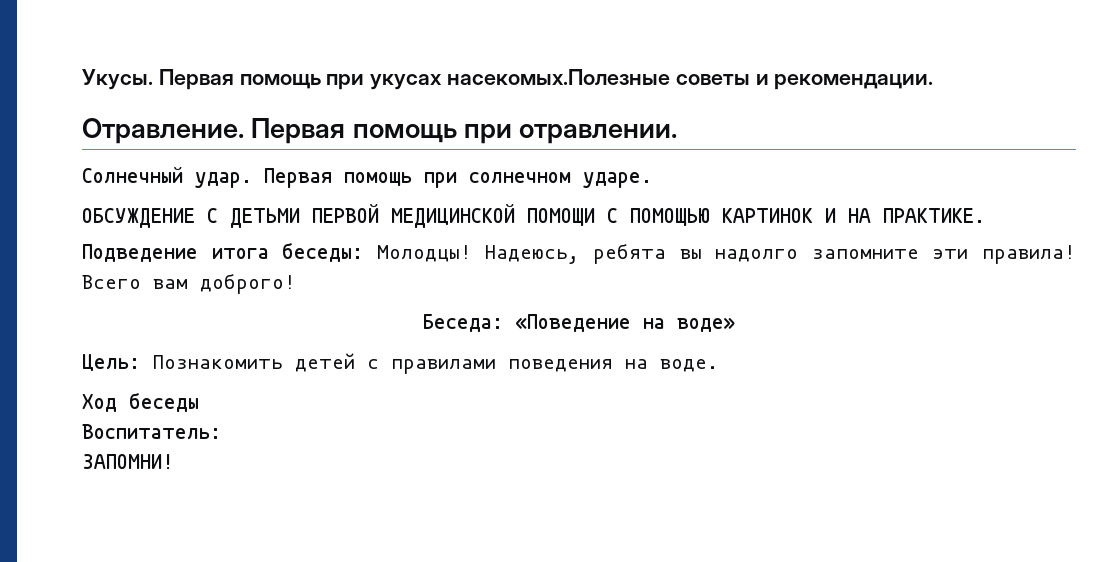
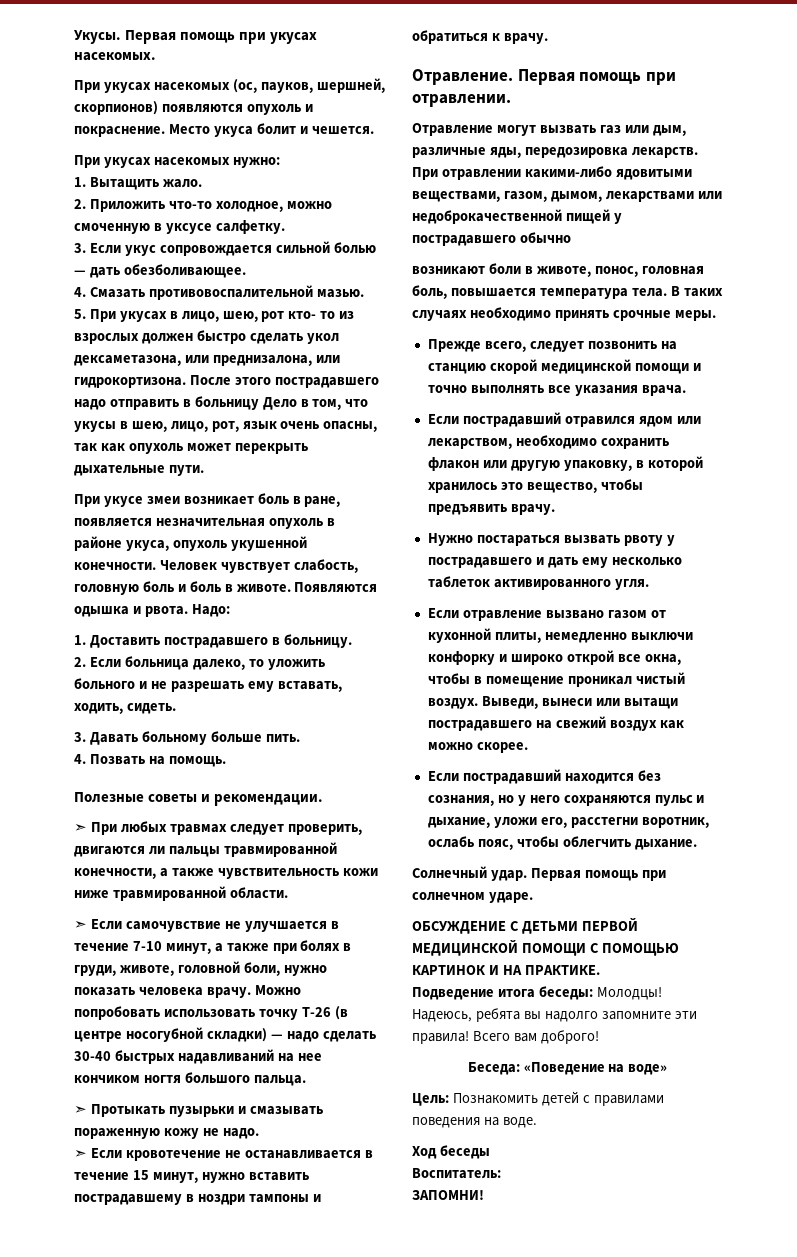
[447,69,934,90] насекомых.Полезные советы и рекомендации. -> [74,52,156,61] [74,78,385,93] [74,101,313,115] [74,123,374,137] [74,155,280,168] [74,177,202,190] [74,199,332,212] [74,220,285,234] [74,241,376,256] [74,264,246,278] [74,285,364,300] [74,309,355,322] [74,330,339,344] [74,355,340,366] [74,375,379,388] [74,396,369,410] [74,421,378,432] [74,443,308,454] [74,465,204,476] [74,493,341,507] [74,518,335,529] [74,536,307,551] [74,559,358,573] [74,581,378,595] [74,604,230,617] [74,634,352,648] [74,656,325,670] [74,678,342,692] [74,703,176,714] [74,731,300,745] [74,754,226,767] [74,792,324,806] [74,821,362,835] [74,842,337,857] [74,868,378,879] [74,886,288,901] [74,919,339,932] [74,940,352,954] [74,961,327,976] [74,985,301,998] [74,1006,348,1020] [74,1027,376,1042] [74,1049,322,1064] [74,1072,306,1086] [74,1104,323,1117] [74,1128,259,1139] [74,1148,373,1161] [74,1170,309,1183] [74,1194,321,1205] [412,30,548,44] насекомых. // При укусах насекомых (ос, пауков, шершней, скорпионов) появляются опухоль и покраснение. Место укуса болит и чешется. // При укусах насекомых нужно: // 1. Вытащить жало. // 2. Приложить что-то холодное, можно смоченную в уксусе салфетку. // 3. Если укус сопровождается сильной болью — дать обезболивающее. // 4. Смазать противовоспалительной мазью. // 5. При укусах в лицо, шею, рот кто- то из взрослых должен быстро сделать укол дексаметазона, или преднизалона, или гидрокортизона. После этого пострадавшего надо отправить в больницу Дело в том, что укусы в шею, лицо, рот, язык очень опасны, так как опухоль может перекрыть дыхательные пути. // При укусе змеи возникает боль в ране, появляется незначительная опухоль в районе укуса, опухоль укушенной конечности. Человек чувствует слабость, головную боль и боль в животе. Появляются одышка и рвота. Надо: // 1. Доставить пострадавшего в больницу. // 2. Если больница далеко, то уложить больного и не разрешать ему вставать, ходить, сидеть. // 3. Давать больному больше пить. // 4. Позвать на помощь. // Полезные советы и рекомендации. // ➣ При любых травмах следует проверить, двигаются ли пальцы травмированной конечности, а также чувствительность кожи ниже травмированной области. // ➣ Если самочувствие не улучшается в течение 7-10 минут, а также при болях в груди, животе, головной боли, нужно показать человека врачу. Можно попробовать использовать точку Т-26 (в центре носогубной складки) — надо сделать 30-40 быстрых надавливаний на нее кончиком ногтя большого пальца. // ➣ Протыкать пузырьки и смазывать пораженную кожу не надо. // ➣ Если кровотечение не останавливается в течение 15 минут, нужно вставить пострадавшему в ноздри тампоны и обратиться к врачу.
(678, 134) none -> [412,123,686,136] [412,147,698,158] [412,166,692,180] [412,191,722,202] [412,209,622,224] [412,232,571,246] [412,263,704,277] [412,285,723,299] [412,307,716,321] [427,339,677,352] [427,359,701,374] [427,385,686,396] [427,412,701,427] [427,435,669,449] [427,456,703,471] [427,479,643,493] [427,504,555,515] [427,533,675,546] [427,557,682,568] [427,576,649,590] [427,608,666,621] [427,628,693,643] [427,650,681,665] [427,672,685,687] [427,696,678,709] [427,716,684,731] [427,742,528,753] [427,769,661,784] [427,795,705,806] [427,817,709,828] [427,836,697,850] // Отравление могут вызвать газ или дым, различные яды, передозировка лекарств. При отравлении какими-либо ядовитыми веществами, газом, дымом, лекарствами или недоброкачественной пищей у пострадавшего обычно // возникают боли в животе, понос, головная боль, повышается температура тела. В таких случаях необходимо принять срочные меры. // Прежде всего, следует позвонить на станцию скорой медицинской помощи и точно выполнять все указания врача. // Если пострадавший отравился ядом или лекарством, необходимо сохранить флакон или другую упаковку, в которой хранилось это вещество, чтобы предъявить врачу. // Нужно постараться вызвать рвоту у пострадавшего и дать ему несколько таблеток активированного угля. // Если отравление вызвано газом от кухонной плиты, немедленно выключи конфорку и широко открой все окна, чтобы в помещение проникал чистый воздух. Выведи, вынеси или вытащи пострадавшего на свежий воздух как можно скорее. // Если пострадавший находится без сознания, но у него сохраняются пульс и дыхание, уложи его, расстегни воротник, ослабь пояс, чтобы облегчить дыхание.

